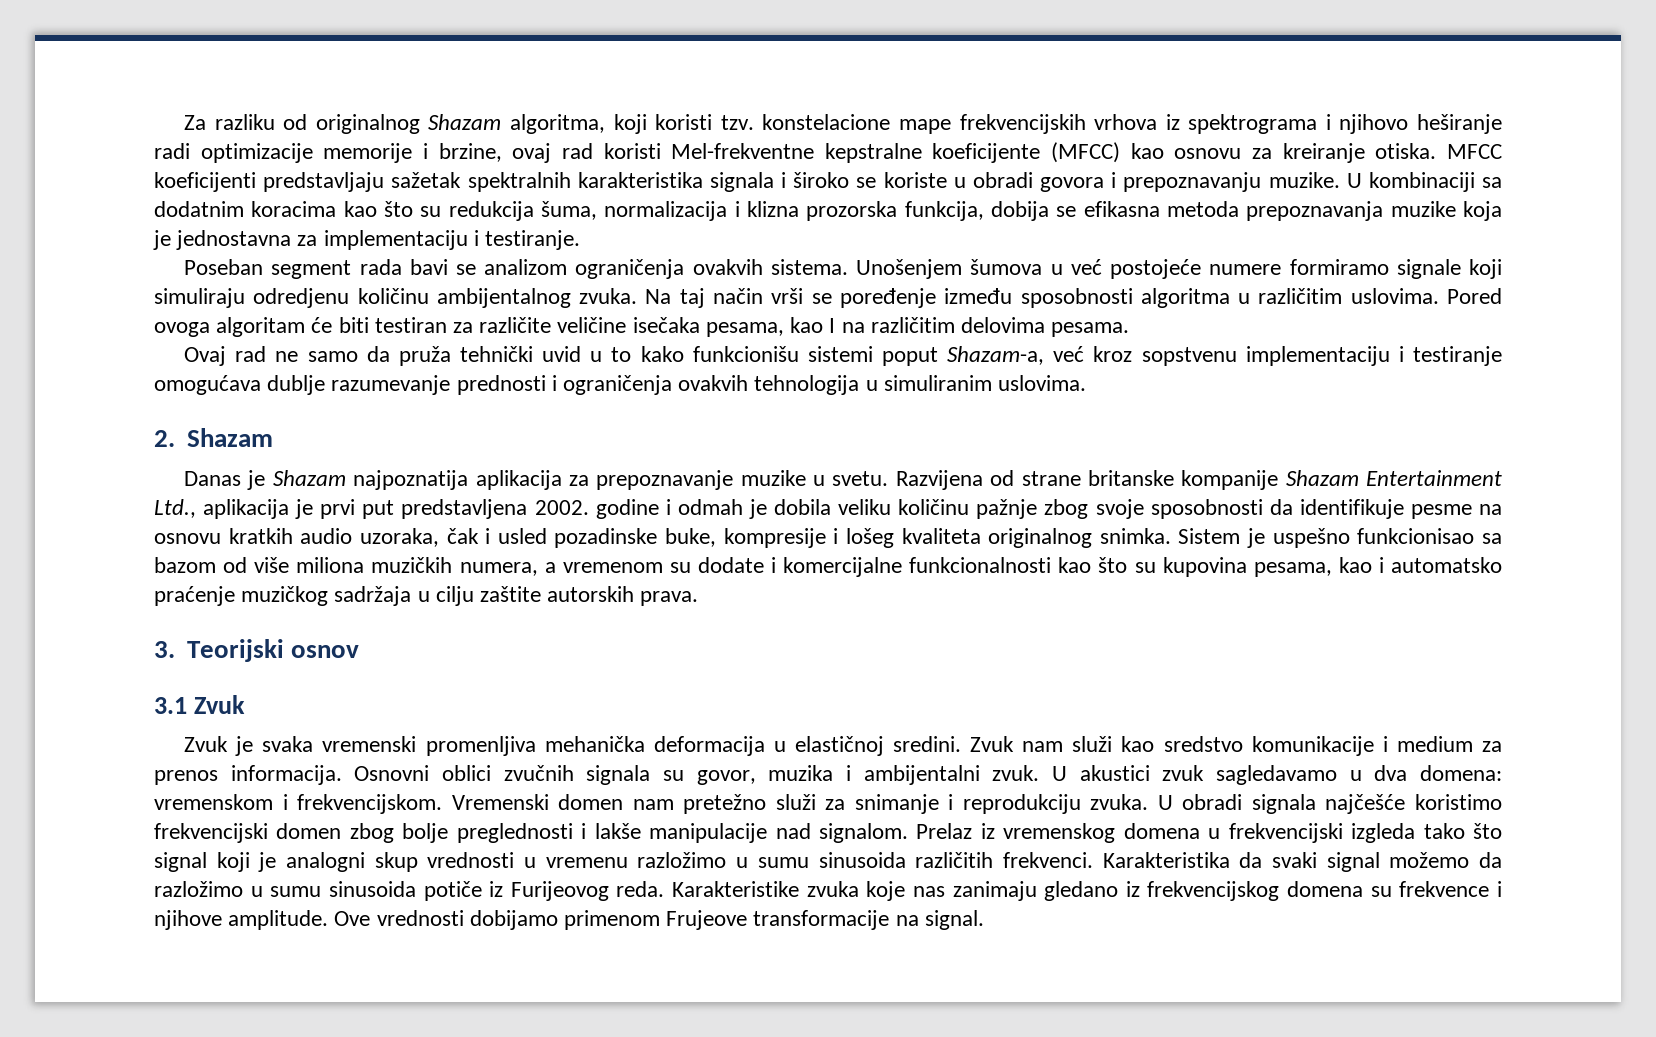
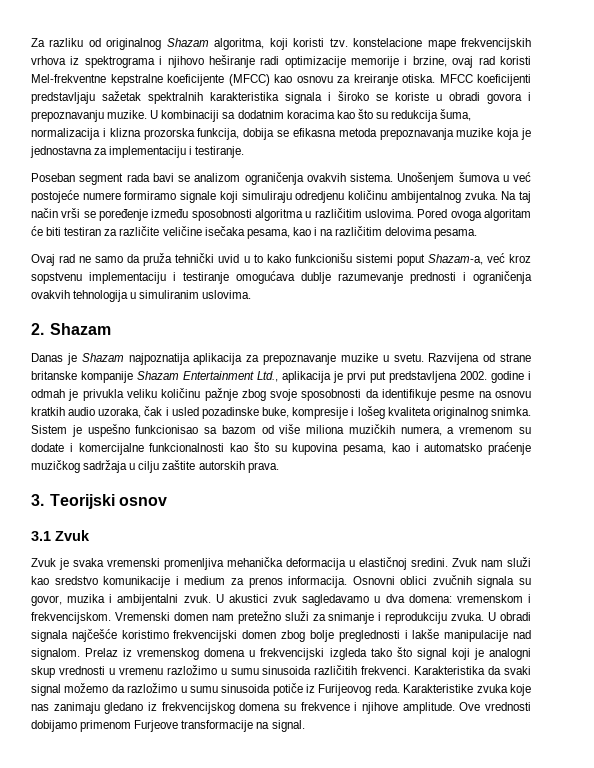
[829,318,836,333] I -> [313,227,317,236] i
[774,499,832,515] dobila -> [82,389,124,401] privukla
[666,910,748,930] Frujeove -> [134,720,179,732] Furjeove

